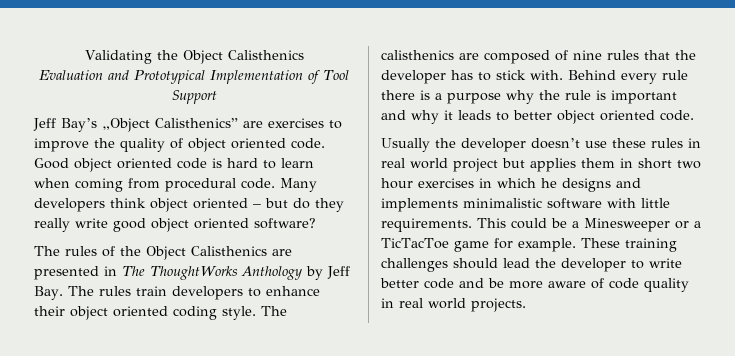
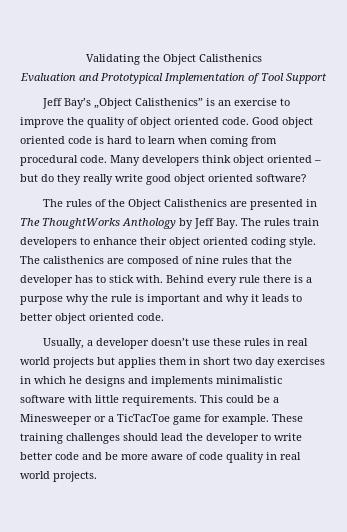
[243,118,324,128] are exercises -> [205,98,277,106] is an exercise
[381,138,456,152] Usually the -> [42,338,93,349] Usually, a
[453,158,498,172] project -> [53,357,94,368] projects
[381,178,413,189] hour -> [255,357,275,368] day

